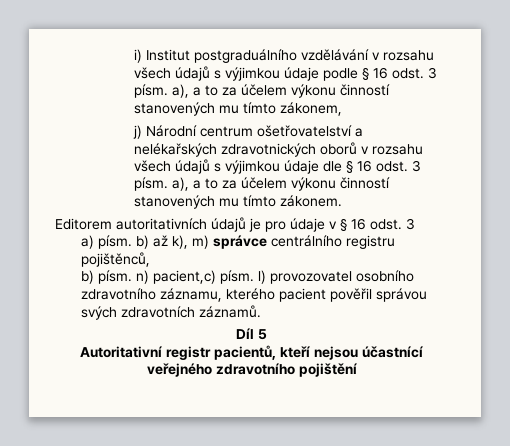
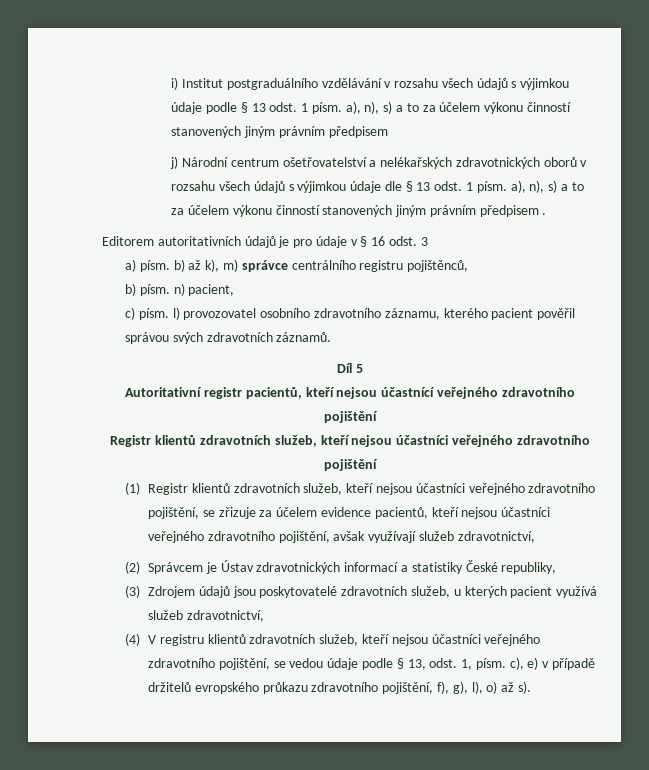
[373,67,438,79] [134,84,391,98] [134,102,343,116] 16 odst. 3 písm. a), a to za účelem výkonu činností stanovených mu tímto zákonem, -> [251,101,571,114] [171,126,388,138] 13 odst. 1 písm. a), n), s) a to za účelem výkonu činností stanovených jiným právním předpisem
[357,160,422,172] [134,177,391,191] [134,195,343,209] 16 odst. 3 písm. a), a to za účelem výkonu činností stanovených mu tímto zákonem. -> [416,180,584,193] [171,205,547,217] 13 odst. 1 písm. a), n), s) a to za účelem výkonu činností stanovených jiným právním předpisem .
[153,270,217,284] pacient,c) -> [188,284,235,296] [125,307,136,320] pacient, // c)
(357, 370) none -> [110,435,590,447] [324,459,378,471] [125,482,596,495] [148,507,551,519] [148,531,535,543] [125,560,557,574] [125,585,598,598] [148,610,264,622] [125,633,541,646] [148,657,596,670] [148,681,531,694] // Registr klientů zdravotních služeb, kteří nejsou účastníci veřejného zdravotního pojištění // (1) Registr klientů zdravotních služeb, kteří nejsou účastníci veřejného zdravotního pojištění, se zřizuje za účelem evidence pacientů, kteří nejsou účastníci veřejného zdravotního pojištění, avšak využívají služeb zdravotnictví, // (2) Správcem je Ústav zdravotnických informací a statistiky České republiky, // (3) Zdrojem údajů jsou poskytovatelé zdravotních služeb, u kterých pacient využívá služeb zdravotnictví, // (4) V registru klientů zdravotních služeb, kteří nejsou účastníci veřejného zdravotního pojištění, se vedou údaje podle § 13, odst. 1, písm. c), e) v případě držitelů evropského průkazu zdravotního pojištění, f), g), l), o) až s).

